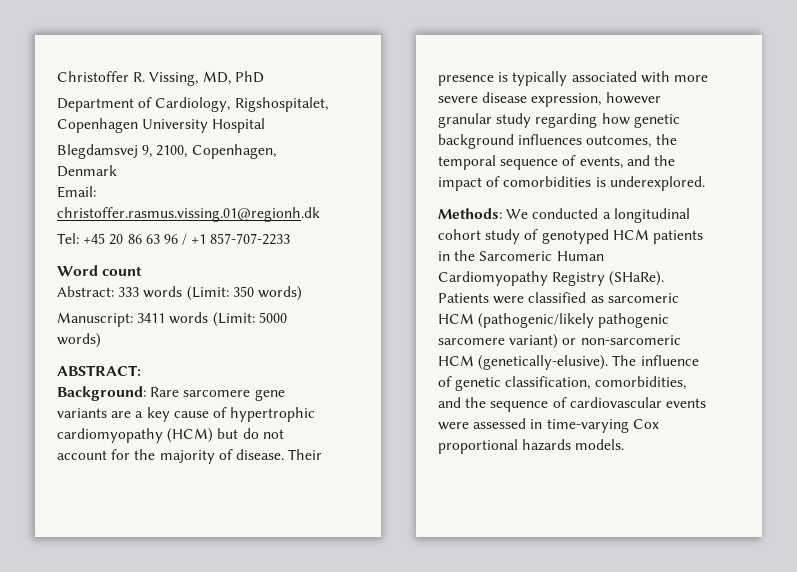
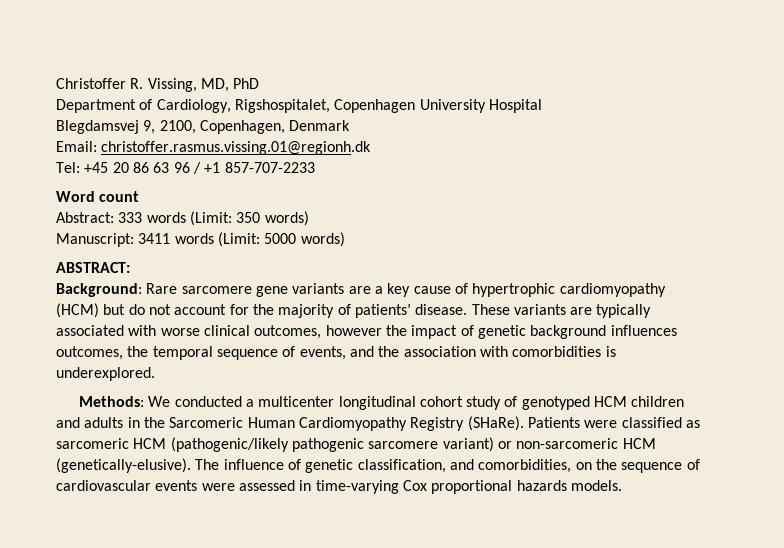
[235,449,323,460] [438,71,708,86] [438,92,661,107] [438,113,630,128] disease. Their presence is typically associated with more severe disease expression, however granular study regarding how -> [354,303,652,318] [56,325,474,339] patients’ disease. These variants are typically associated with worse clinical outcomes, however the impact of
[438,176,501,191] impact of -> [403,346,508,357] association with
(611, 215) none -> [258,396,335,407] multicenter
[652,230,703,244] patients -> [631,396,685,407] [56,417,124,428] children and adults
[594,376,686,390] [438,397,461,408] comorbidities, and -> [449,459,592,473] and comorbidities, on

